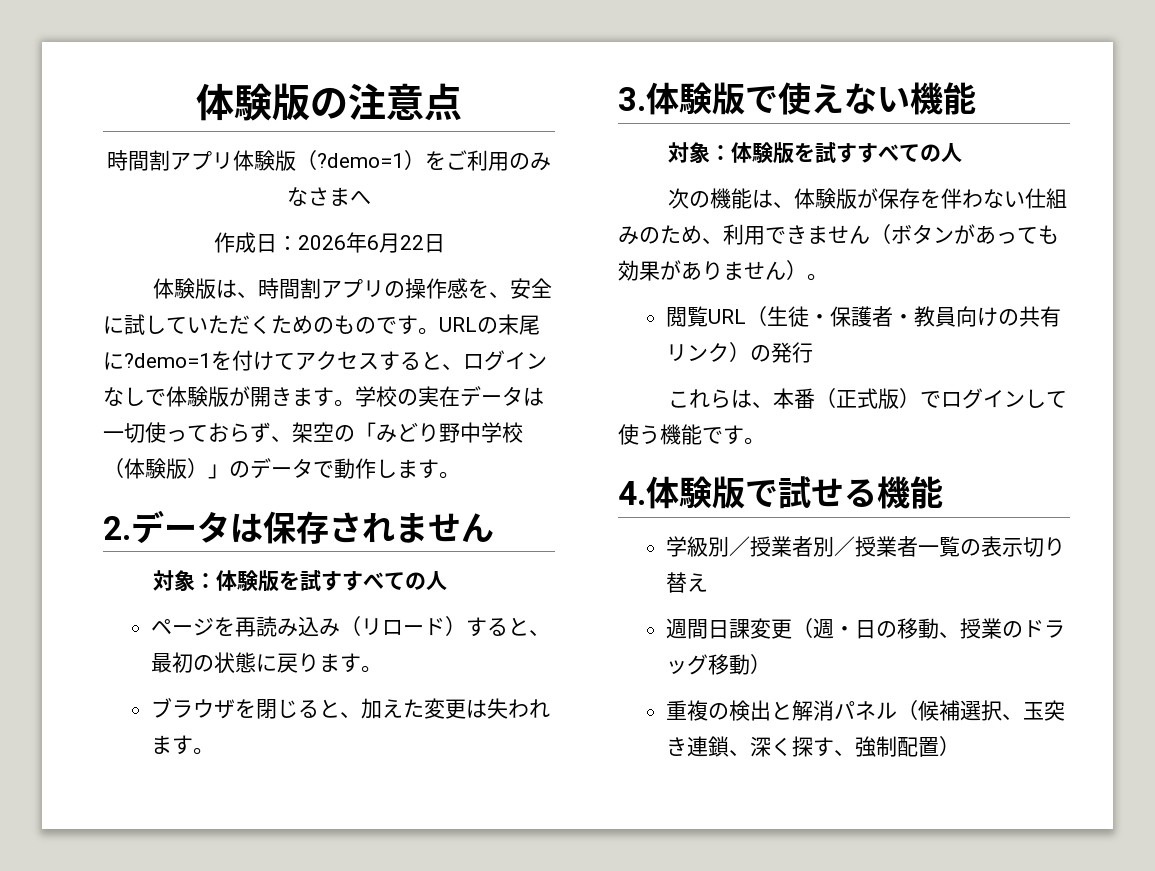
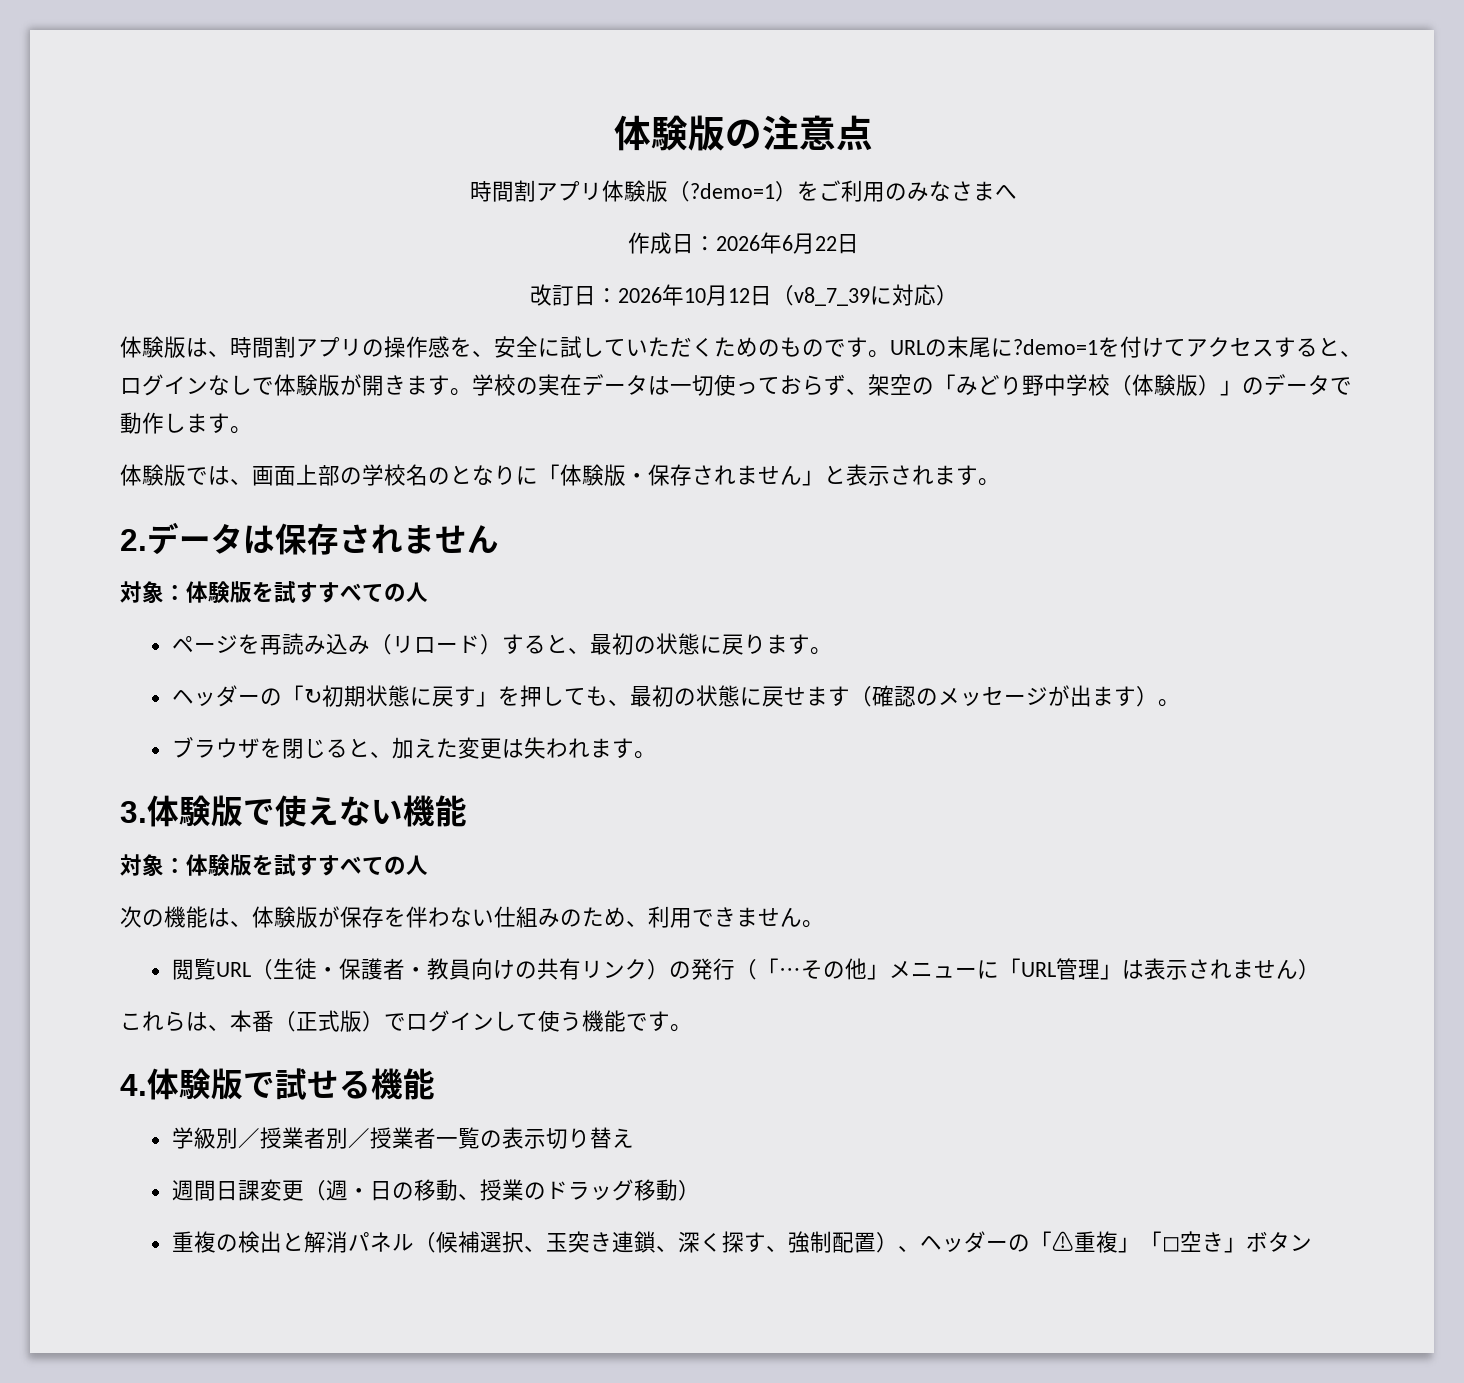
(445, 243) none -> [529,284,958,306] // 改訂日：2026年10月12日（v8_7_39に対応）
(460, 475) none -> [120,464,1000,486] // 体験版では、画面上部の学校名のとなりに「体験版・保存されません」と表示されます。
(382, 669) none -> [171,685,1180,707] // ヘッダーの「↻初期状態に戻す」を押しても、最初の状態に戻せます（確認のメッセージが出ます）。
[870,224,1059,244] [618,260,807,281] （ボタンがあっても効果がありません） -> (802, 917) none
(813, 352) none -> [734,958,1320,980] （「⋯その他」メニューに「URL管理」は表示されません）
(960, 746) none -> [897,1231,1312,1253] 、ヘッダーの「⚠重複」「◻空き」ボタン

